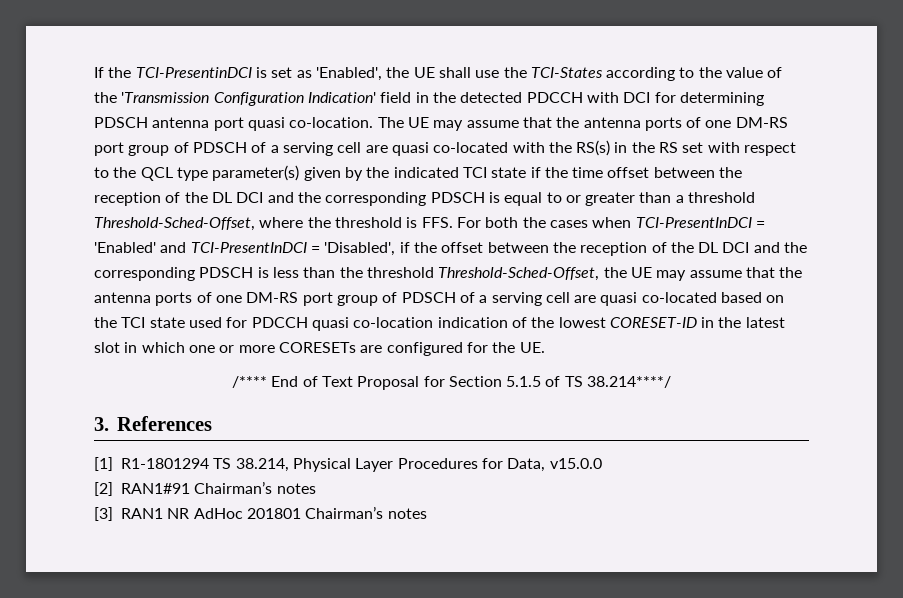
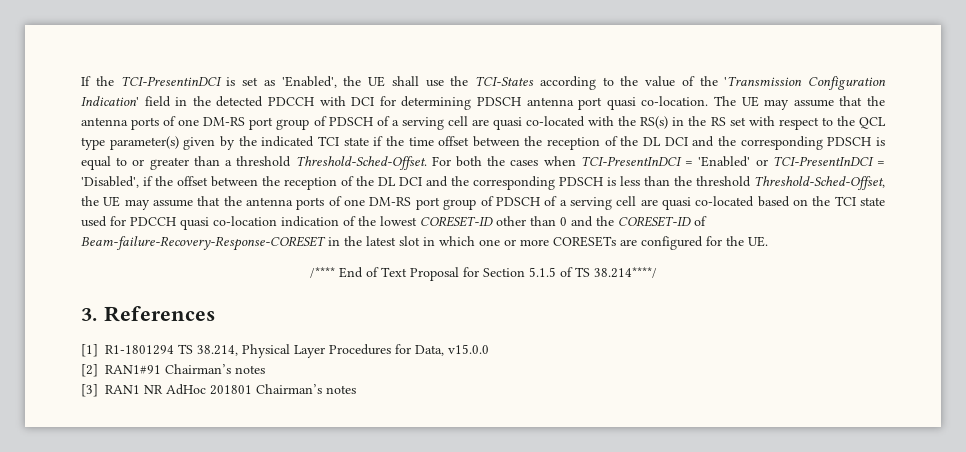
[94,217,453,231] Threshold-Sched-Offset, where the threshold is FFS. -> [295,156,427,170] Threshold-Sched-Offset.
[160,242,187,253] and -> [755,159,768,166] or
(697, 322) none -> [496,216,707,227] [81,236,326,251] other than 0 and the CORESET-ID of Beam-failure-Recovery-Response-CORESET

